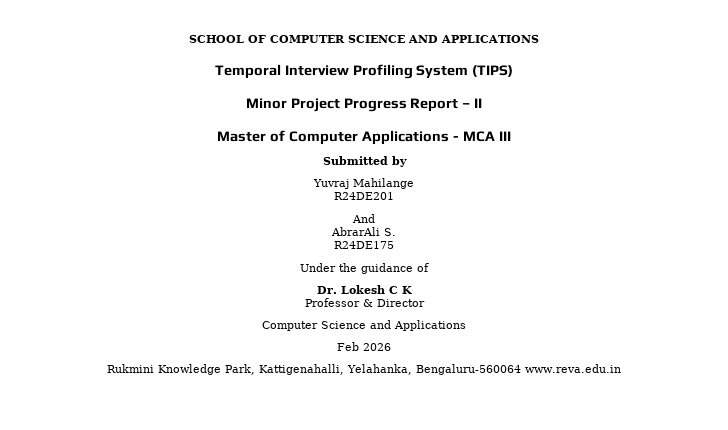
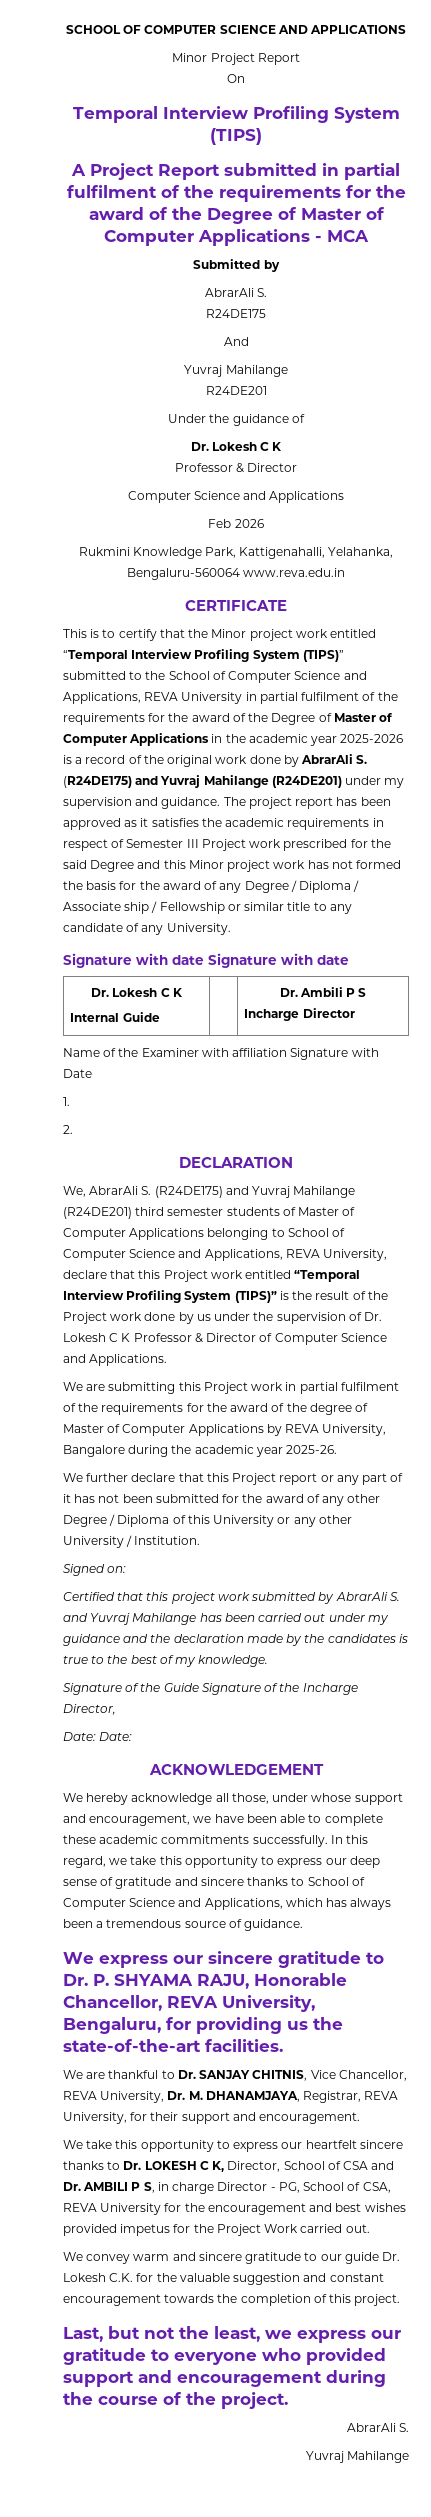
(539, 39) none -> [172,53,300,65] [227,74,245,83] // Minor Project Report // On
[245,98,483,112] Minor Project Progress Report – II // -> [71,163,400,180] [66,185,406,202] [88,207,297,224] A Project Report submitted in partial fulfilment of the requirements for the award of the Degree of
[498,131,511,141] III -> (369, 236) none
(407, 161) none -> [204,288,268,297] [206,309,266,318] [223,337,249,346] // AbrarAli S. // R24DE175 // And
[352,214,375,223] [331,227,396,236] [334,241,394,249] // And // AbrarAli S. // R24DE175 -> (267, 390) none
(622, 368) none -> [185,600,287,611] [63,629,377,641] [63,649,344,662] [63,671,367,683] [63,692,398,704] [63,713,393,725] [63,733,404,746] [63,754,368,767] [63,775,405,788] [63,797,391,809] [63,818,384,830] [63,839,391,851] [63,860,402,872] [63,880,360,893] [63,901,352,914] [63,923,231,935] [63,953,349,968] [91,988,182,997] [70,1012,160,1022] [279,987,367,997] [244,1008,355,1021] [63,1048,379,1060] [63,1069,92,1078] [63,1097,70,1106] [63,1125,73,1134] [179,1157,293,1168] [63,1186,356,1198] [63,1207,356,1219] [63,1228,346,1240] [63,1249,388,1261] [63,1270,361,1282] [63,1290,388,1303] [63,1312,383,1324] [63,1333,387,1345] [63,1354,168,1366] [63,1382,399,1394] [63,1403,369,1415] [63,1424,387,1436] [63,1445,338,1457] [63,1473,404,1485] [63,1494,381,1506] [63,1514,352,1527] [63,1535,201,1548] [63,1564,127,1576] [63,1592,400,1604] [63,1613,389,1625] [63,1634,408,1646] [63,1655,269,1667] [63,1683,358,1695] [63,1704,116,1715] [63,1732,133,1741] [148,1764,324,1775] [63,1793,403,1805] [63,1814,383,1826] [63,1835,369,1847] [63,1856,380,1868] [63,1877,365,1889] [63,1898,392,1910] [63,1919,304,1931] [63,1951,384,1968] [63,1973,347,1989] [63,1995,315,2012] [63,2017,343,2034] [63,2039,283,2052] [63,2070,407,2081] [63,2091,399,2103] [63,2112,361,2124] [63,2140,403,2152] [63,2161,395,2172] [63,2182,391,2194] [63,2203,406,2215] [63,2224,370,2236] [63,2252,401,2264] [63,2273,384,2285] [63,2294,401,2306] [63,2326,401,2343] [63,2348,386,2365] [63,2370,386,2387] [63,2392,288,2409] [346,2423,409,2432] [305,2451,409,2463] // CERTIFICATE // This is to certify that the Minor project work entitled “Temporal Interview Profiling System (TIPS)” submitted to the School of Computer Science and Applications, REVA University in partial fulfilment of the requirements for the award of the Degree of Master of Computer Applications in the academic year 2025-2026 is a record of the original work done by AbrarAli S. (R24DE175) and Yuvraj Mahilange (R24DE201) under my supervision and guidance. The project report has been approved as it satisfies the academic requirements in respect of Semester III Project work prescribed for the said Degree and this Minor project work has not formed the basis for the award of any Degree / Diploma / Associate ship / Fellowship or similar title to any candidate of any University. // Signature with date Signature with date // Dr. Lokesh C K // Internal Guide | | Dr. Ambili P S // Incharge Director // Name of the Examiner with affiliation Signature with Date // 1. // 2. // DECLARATION // We, AbrarAli S. (R24DE175) and Yuvraj Mahilange (R24DE201) third semester students of Master of Computer Applications belonging to School of Computer Science and Applications, REVA University, declare that this Project work entitled “Temporal Interview Profiling System (TIPS)” is the result of the Project work done by us under the supervision of Dr. Lokesh C K Professor & Director of Computer Science and Applications. // We are submitting this Project work in partial fulfilment of the requirements for the award of the degree of Master of Computer Applications by REVA University, Bangalore during the academic year 2025-26. // We further declare that this Project report or any part of it has not been submitted for the award of any other Degree / Diploma of this University or any other University / Institution. // Signed on: // Certified that this project work submitted by AbrarAli S. and Yuvraj Mahilange has been carried out under my guidance and the declaration made by the candidates is true to the best of my knowledge. // Signature of the Guide Signature of the Incharge Director, // Date: Date: // ACKNOWLEDGEMENT // We hereby acknowledge all those, under whose support and encouragement, we have been able to complete these academic commitments successfully. In this regard, we take this opportunity to express our deep sense of gratitude and sincere thanks to School of Computer Science and Applications, which has always been a tremendous source of guidance. // We express our sincere gratitude to Dr. P. SHYAMA RAJU, Honorable Chancellor, REVA University, Bengaluru, for providing us the state-of-the-art facilities. // We are thankful to Dr. SANJAY CHITNIS, Vice Chancellor, REVA University, Dr. M. DHANAMJAYA, Registrar, REVA University, for their support and encouragement. // We take this opportunity to express our heartfelt sincere thanks to Dr. LOKESH C K, Director, School of CSA and Dr. AMBILI P S, in charge Director - PG, School of CSA, REVA University for the encouragement and best wishes provided impetus for the Project Work carried out. // We convey warm and sincere gratitude to our guide Dr. Lokesh C.K. for the valuable suggestion and constant encouragement towards the completion of this project. // Last, but not the least, we express our gratitude to everyone who provided support and encouragement during the course of the project. // AbrarAli S. // Yuvraj Mahilange

